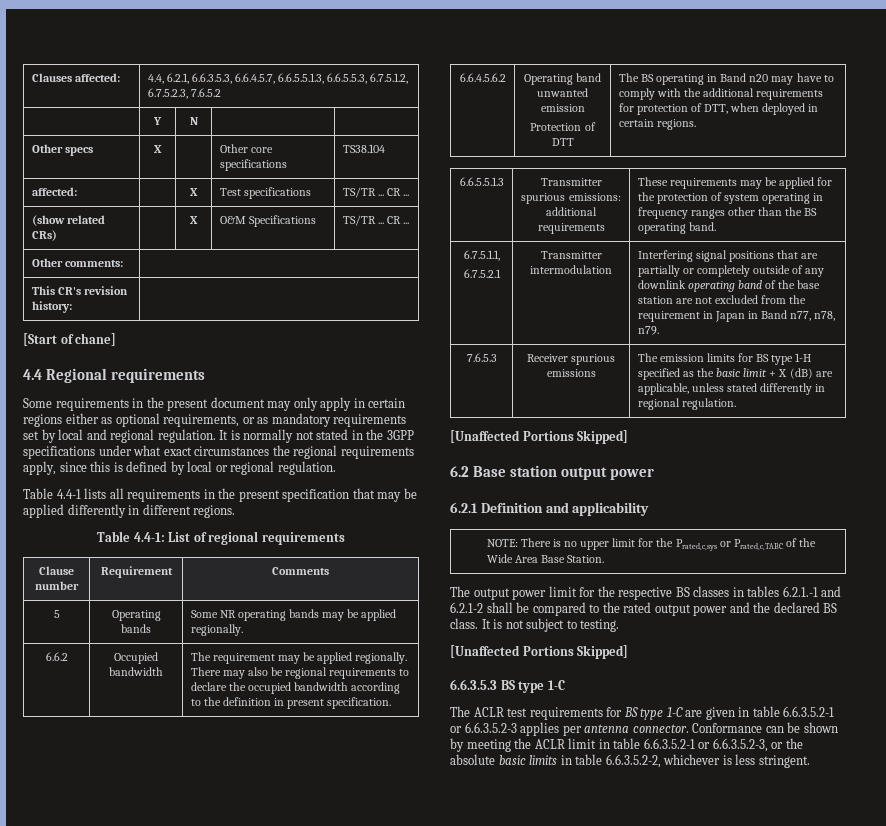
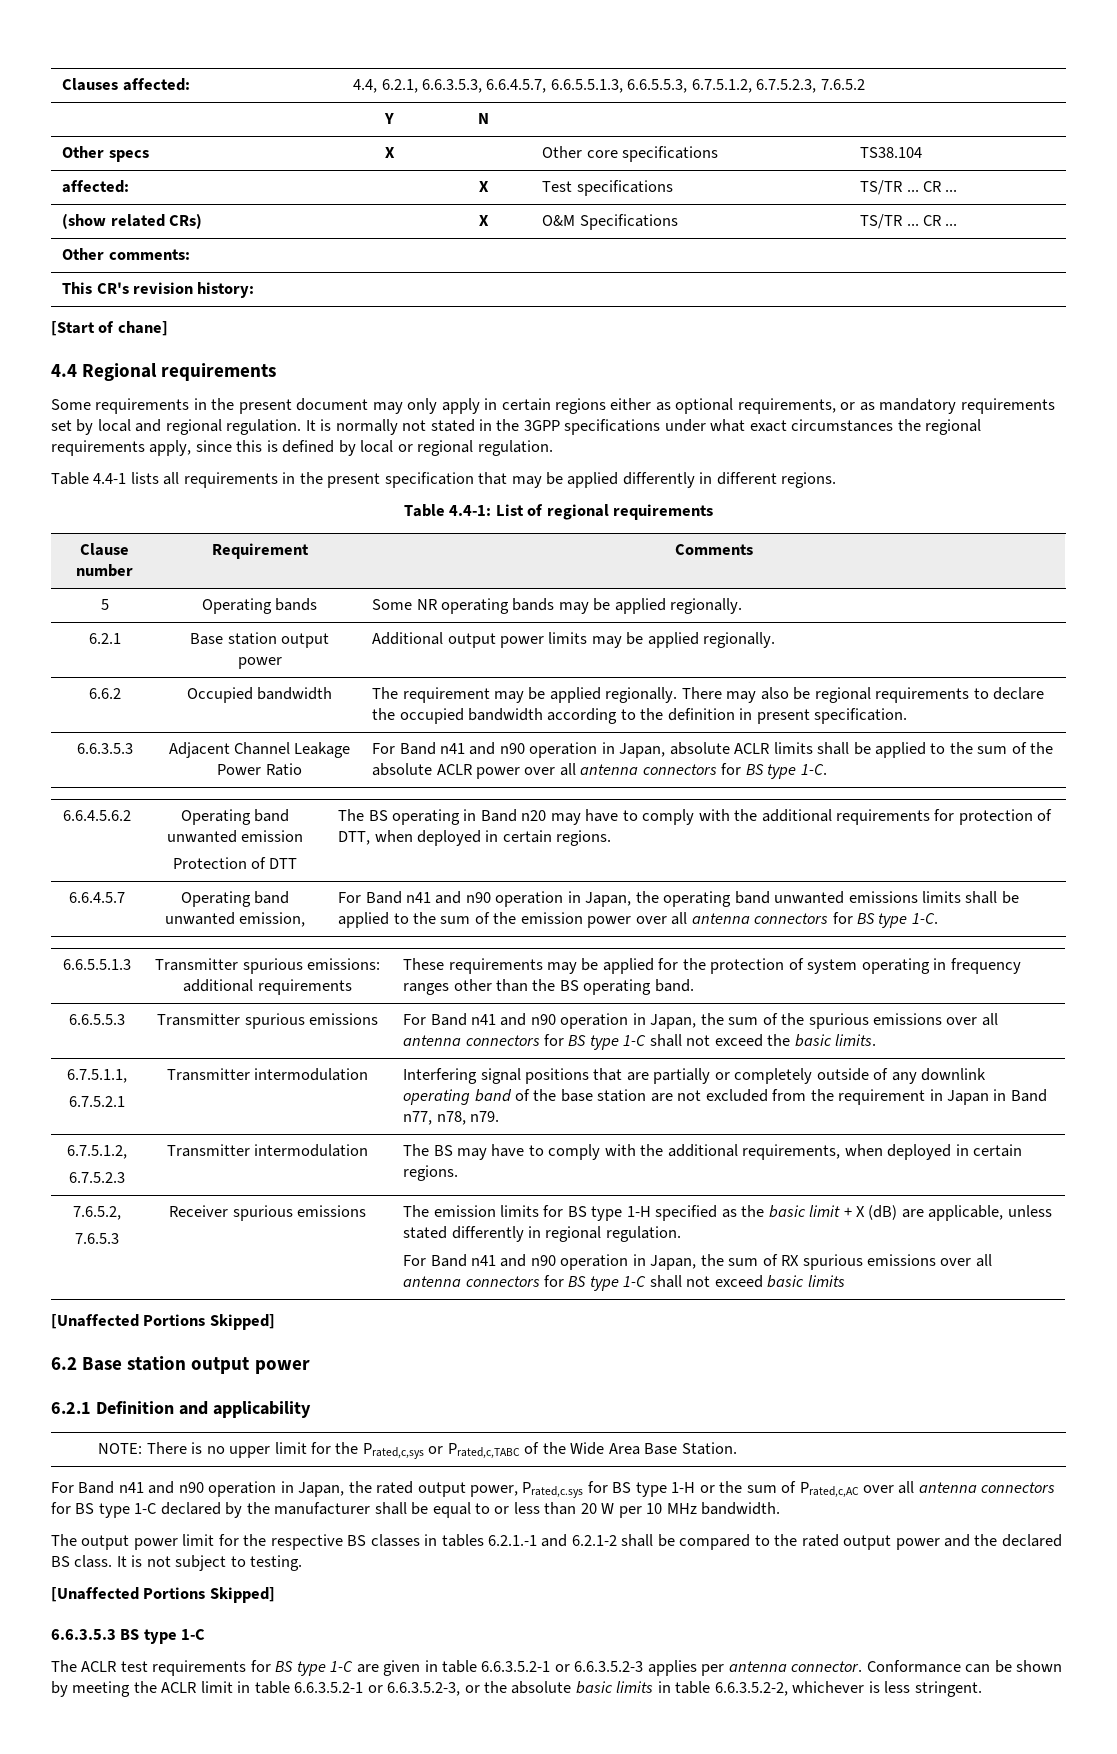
(243, 630) none -> [88,633,121,644] [190,632,329,648] [237,657,282,669] [372,632,776,648] // 6.2.1 | Base station output power | Additional output power limits may be applied regionally.
(392, 703) none -> [76,743,133,754] [168,742,351,758] [217,763,302,776] [372,742,1054,758] [372,763,827,779] // 6.6.3.5.3 | Adjacent Channel Leakage Power Ratio | For Band n41 and n90 operation in Japan, absolute ACLR limits shall be applied to the sum of the absolute ACLR power over all antenna connectors for BS type 1-C.
(696, 124) none -> [69,892,125,903] [180,891,290,907] [164,912,306,927] [338,891,1019,907] [338,912,938,928] // 6.6.4.5.7 | Operating band unwanted emission, | For Band n41 and n90 operation in Japan, the operating band unwanted emissions limits shall be applied to the sum of the emission power over all antenna connectors for BS type 1-C.
(716, 226) none -> [69,1014,125,1025] [157,1013,378,1029] [403,1013,998,1029] [403,1034,877,1050] // 6.6.5.5.3 | Transmitter spurious emissions | For Band n41 and n90 operation in Japan, the sum of the spurious emissions over all antenna connectors for BS type 1-C shall not exceed the basic limits.
(659, 330) none -> [67,1145,127,1159] [69,1172,125,1183] [166,1144,369,1157] [403,1144,1023,1160] [403,1165,459,1181] [73,1206,121,1220] 6.7.5.1.2, // 6.7.5.2.3 | Transmitter intermodulation | The BS may have to comply with the additional requirements, when deployed in certain regions. // 7.6.5.2, //
(736, 404) none -> [403,1254,992,1270] [403,1275,845,1291] // For Band n41 and n90 operation in Japan, the sum of RX spurious emissions over all antenna connectors for BS type 1-C shall not exceed basic limits
(605, 559) none -> [51,1481,1056,1498] [51,1502,781,1518] // For Band n41 and n90 operation in Japan, the rated output power, Prated,c.sys for BS type 1-H or the sum of Prated,c,AC over all antenna connectors for BS type 1-C declared by the manufacturer shall be equal to or less than 20 W per 10 MHz bandwidth.

